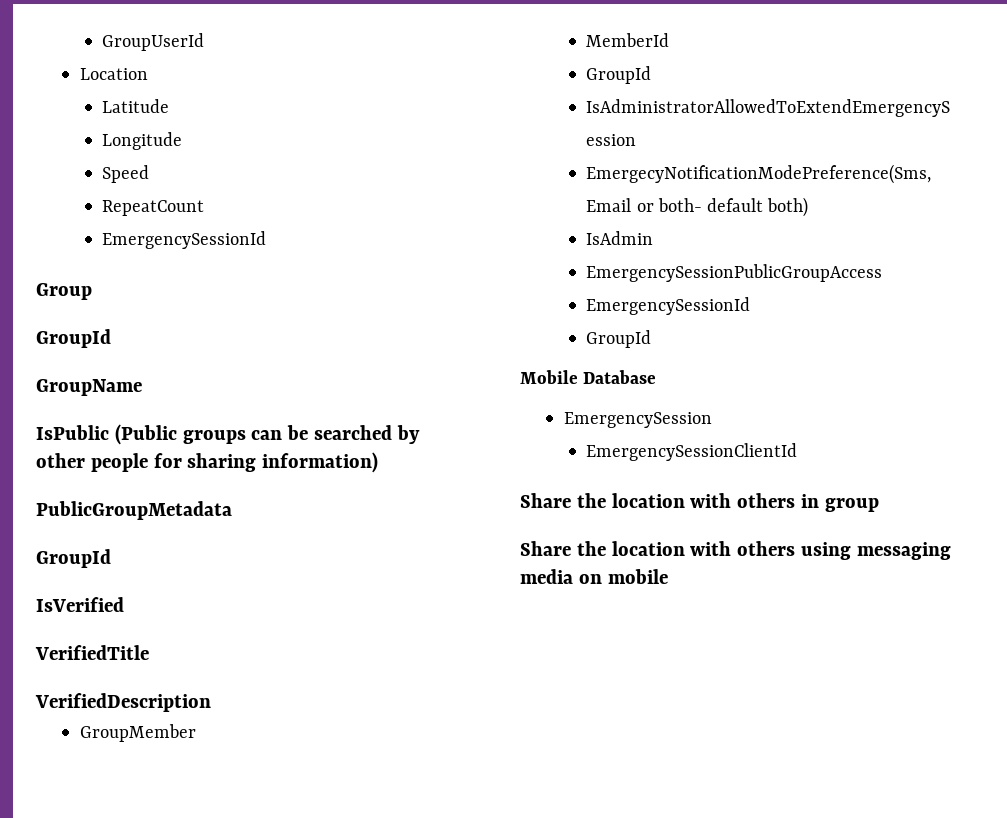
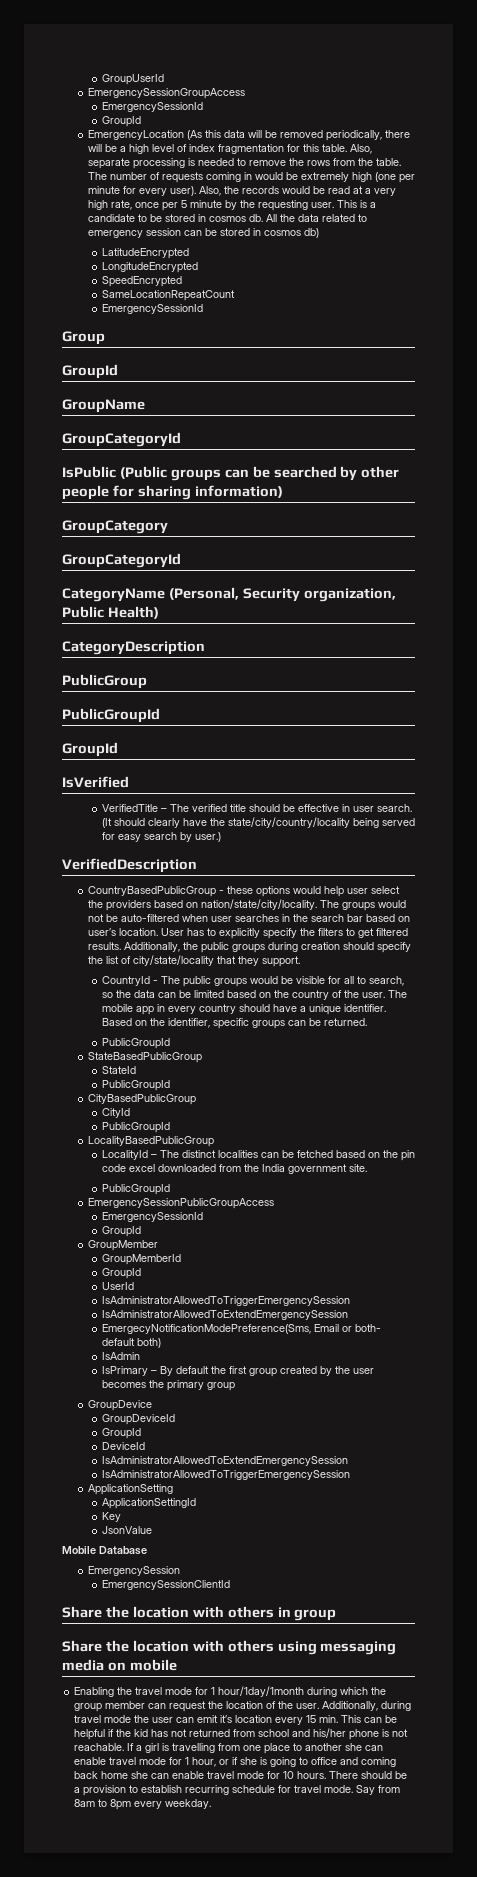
[79,68,148,80] [102,99,170,113] [102,132,183,150] [102,165,150,183] [102,200,205,216] Location // Latitude // Longitude // Speed // RepeatCount -> [87,88,245,99] [101,102,203,112] [101,116,141,127] [87,130,410,141] [87,144,372,154] [87,158,401,169] [87,172,415,183] [87,186,396,196] [87,200,376,211] [87,214,367,222] [87,228,319,238] [101,248,189,259] [101,262,198,273] [101,276,182,287] [101,290,235,301] EmergencySessionGroupAccess // EmergencySessionId // GroupId // EmergencyLocation (As this data will be removed periodically, there will be a high level of index fragmentation for this table. Also, separate processing is needed to remove the rows from the table. The number of requests coming in would be extremely high (one per minute for every user). Also, the records would be read at a very high rate, once per 5 minute by the requesting user. This is a candidate to be stored in cosmos db. All the data related to emergency session can be stored in cosmos db) // LatitudeEncrypted // LongitudeEncrypted // SpeedEncrypted // SameLocationRepeatCount
(142, 387) none -> [62,432,181,447] // GroupCategoryId
[36,501,232,520] [36,549,111,568] [36,597,124,612] [35,645,149,660] [35,693,211,712] PublicGroupMetadata // GroupId // IsVerified // VerifiedTitle // VerifiedDescription -> [62,520,168,534] [62,553,181,568] [62,587,396,602] [62,606,159,619] [62,641,205,655] [62,674,147,689] [62,708,160,723] [62,742,118,757] [62,776,129,788] [101,804,412,812] [101,817,415,828] [101,832,221,842] [62,858,197,873] [87,886,400,897] [87,899,406,911] [87,914,410,922] [87,928,408,939] [87,942,411,953] [87,955,300,967] [101,976,404,987] [101,990,407,1000] [101,1004,386,1015] [101,1018,367,1029] [101,1038,170,1049] [87,1052,202,1063] [101,1066,136,1074] [101,1080,170,1091] [87,1094,196,1105] [101,1108,130,1118] [101,1122,170,1133] [87,1136,214,1147] [101,1150,415,1161] [101,1164,367,1174] [101,1184,170,1195] [87,1198,274,1209] [101,1212,203,1222] [101,1226,141,1237] GroupCategory // GroupCategoryId // CategoryName (Personal, Security organization, Public Health) // CategoryDescription // PublicGroup // PublicGroupId // GroupId // IsVerified // VerifiedTitle – The verified title should be effective in user search. (It should clearly have the state/city/country/locality being served for easy search by user.) // VerifiedDescription // CountryBasedPublicGroup - these options would help user select the providers based on nation/state/city/locality. The groups would not be auto-filtered when user searches in the search bar based on user’s location. User has to explicitly specify the filters to get filtered results. Additionally, the public groups during creation should specify the list of city/state/locality that they support. // CountryId - The public groups would be visible for all to search, so the data can be limited based on the country of the user. The mobile app in every country should have a unique identifier. Based on the identifier, specific groups can be returned. // PublicGroupId // StateBasedPublicGroup // StateId // PublicGroupId // CityBasedPublicGroup // CityId // PublicGroupId // LocalityBasedPublicGroup // LocalityId – The distinct localities can be fetched based on the pin code excel downloaded from the India government site. // PublicGroupId // EmergencySessionPublicGroupAccess // EmergencySessionId // GroupId
[586,33,670,47] [586,66,652,84] MemberId // GroupId -> [101,1254,181,1265] [101,1268,141,1279] [101,1282,134,1290] [101,1296,350,1306] GroupMemberId // GroupId // UserId // IsAdministratorAllowedToTriggerEmergencySession
[586,264,883,282] [586,297,751,315] [586,330,652,348] EmergencySessionPublicGroupAccess // EmergencySessionId // GroupId -> [101,1366,374,1377] [101,1380,235,1391] [87,1400,152,1411] [101,1414,175,1425] [101,1428,141,1439] [101,1442,145,1450] [101,1456,348,1466] [101,1470,350,1480] [87,1484,173,1495] [101,1498,196,1509] [101,1512,121,1522] [101,1526,152,1534] IsPrimary – By default the first group created by the user becomes the primary group // GroupDevice // GroupDeviceId // GroupId // DeviceId // IsAdministratorAllowedToExtendEmergencySession // IsAdministratorAllowedToTriggerEmergencySession // ApplicationSetting // ApplicationSettingId // Key // JsonValue
(668, 576) none -> [74,1686,387,1697] [74,1701,412,1712] [74,1715,398,1725] [74,1728,409,1740] [74,1743,384,1754] [74,1757,397,1767] [74,1771,408,1779] [74,1785,401,1796] [74,1799,212,1810] // Enabling the travel mode for 1 hour/1day/1month during which the group member can request the location of the user. Additionally, during travel mode the user can emit it’s location every 15 min. This can be helpful if the kid has not returned from school and his/her phone is not reachable. If a girl is travelling from one place to another she can enable travel mode for 1 hour, or if she is going to office and coming back home she can enable travel mode for 10 hours. There should be a provision to establish recurring schedule for travel mode. Say from 8am to 8pm every weekday.

